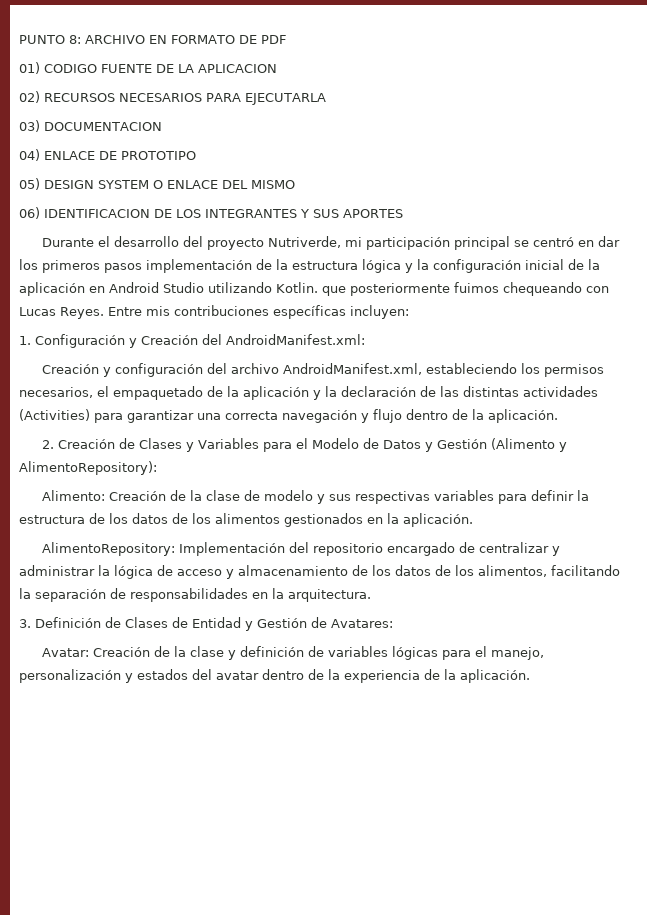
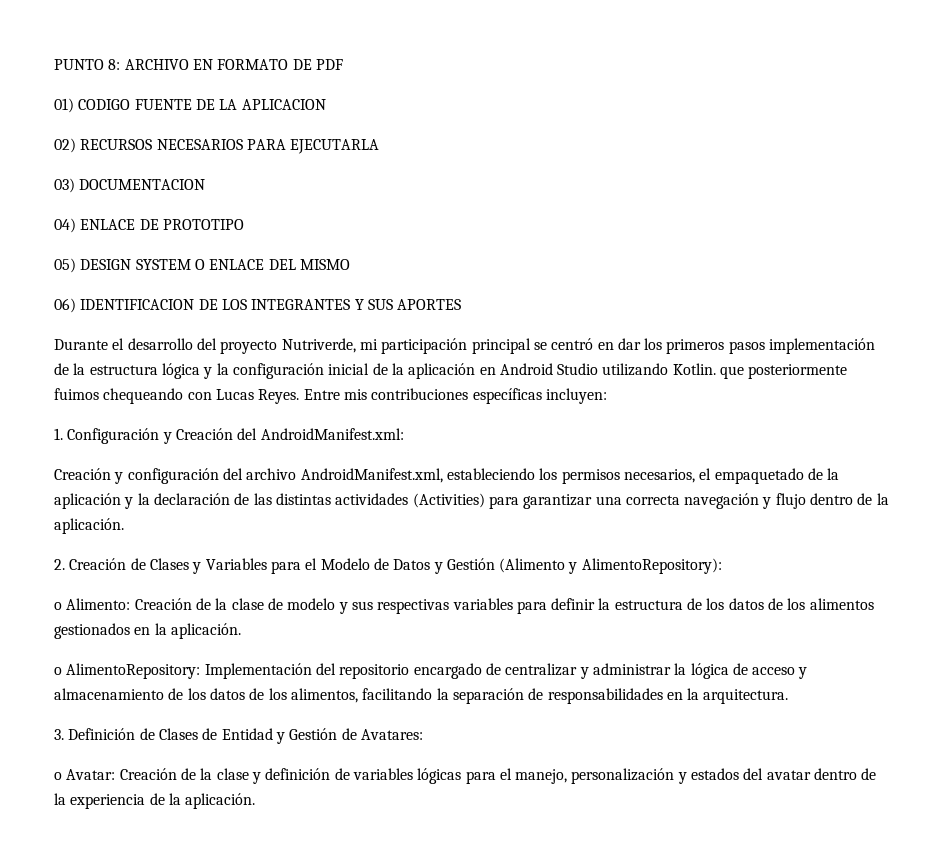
(157, 468) none -> [54,602,62,610] o
(473, 520) none -> [54,667,62,675] o
(393, 623) none -> [54,772,62,780] o

